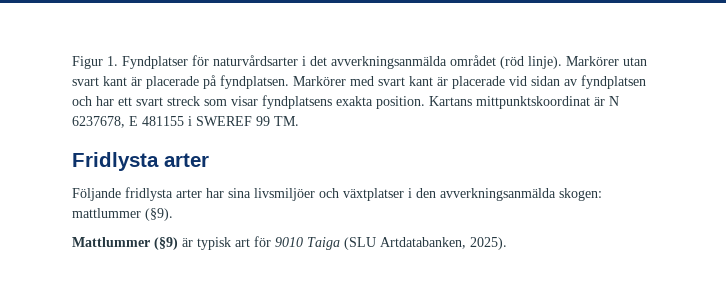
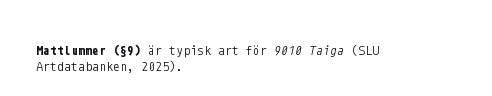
[72,55,647,69] [72,75,646,89] [72,95,619,109] [72,116,299,128] [72,152,209,171] [72,187,602,201] [72,208,173,221] Figur 1. Fyndplatser för naturvårdsarter i det avverkningsanmälda området (röd linje). Markörer utan svart kant är placerade på fyndplatsen. Markörer med svart kant är placerade vid sidan av fyndplatsen och har ett svart streck som visar fyndplatsens exakta position. Kartans mittpunktskoordinat är N 6237678, E 481155 i SWEREF 99 TM. // Fridlysta arter // Följande fridlysta arter har sina livsmiljöer och växtplatser i den avverkningsanmälda skogen: mattlummer (§9). // -> (36, 50) none

